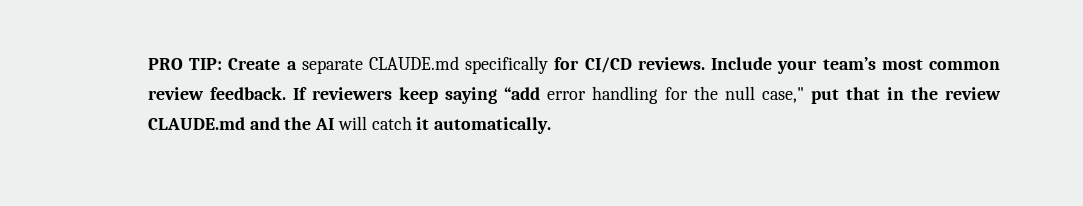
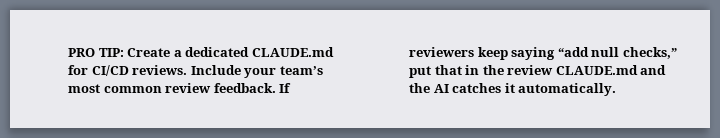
[301,56,549,74] separate CLAUDE.md specifically -> [185,47,334,57] dedicated CLAUDE.md
[547,86,804,104] error handling for the null case," -> [591,47,677,59] null checks,”
[337,116,412,130] will catch -> [452,83,502,93] catches

